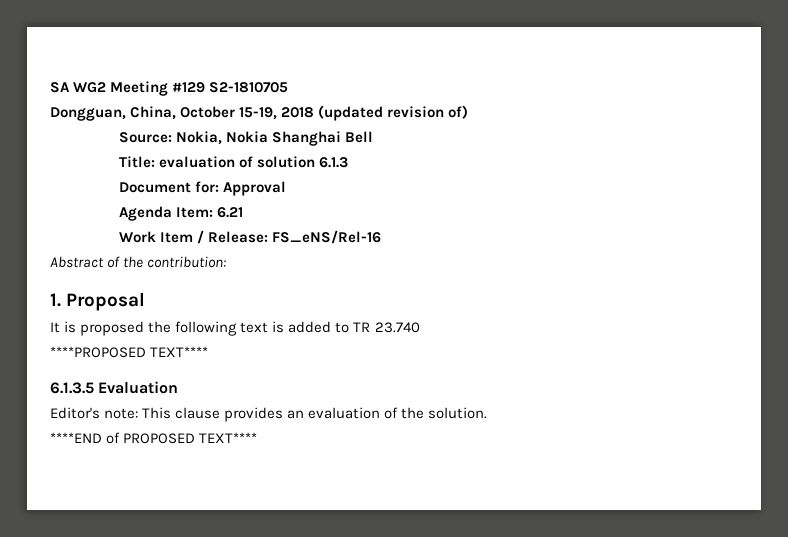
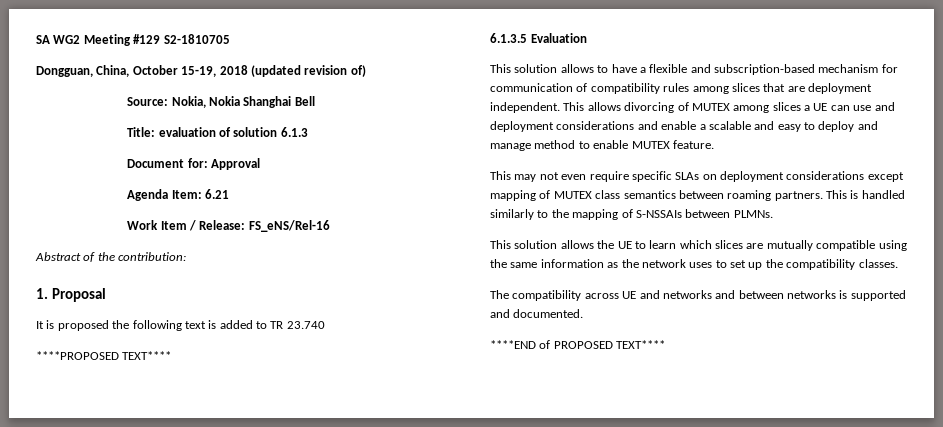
[50,407,488,422] Editor's note: This clause provides an evaluation of the solution. -> [490,64,898,75] [490,83,872,94] [490,102,895,113] [490,121,878,132] [490,140,714,151] [490,171,904,182] [490,190,905,201] [490,209,773,220] [490,240,907,251] [490,259,898,270] [490,290,906,301] [490,309,584,318] This solution allows to have a flexible and subscription-based mechanism for communication of compatibility rules among slices that are deployment independent. This allows divorcing of MUTEX among slices a UE can use and deployment considerations and enable a scalable and easy to deploy and manage method to enable MUTEX feature. // This may not even require specific SLAs on deployment considerations except mapping of MUTEX class semantics between roaming partners. This is handled similarly to the mapping of S-NSSAIs between PLMNs. // This solution allows the UE to learn which slices are mutually compatible using the same information as the network uses to set up the compatibility classes. // The compatibility across UE and networks and between networks is supported and documented.

